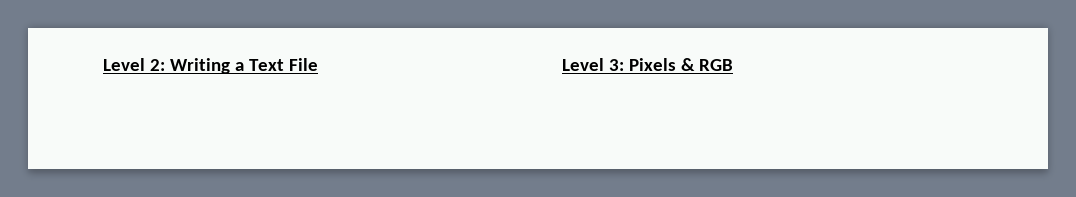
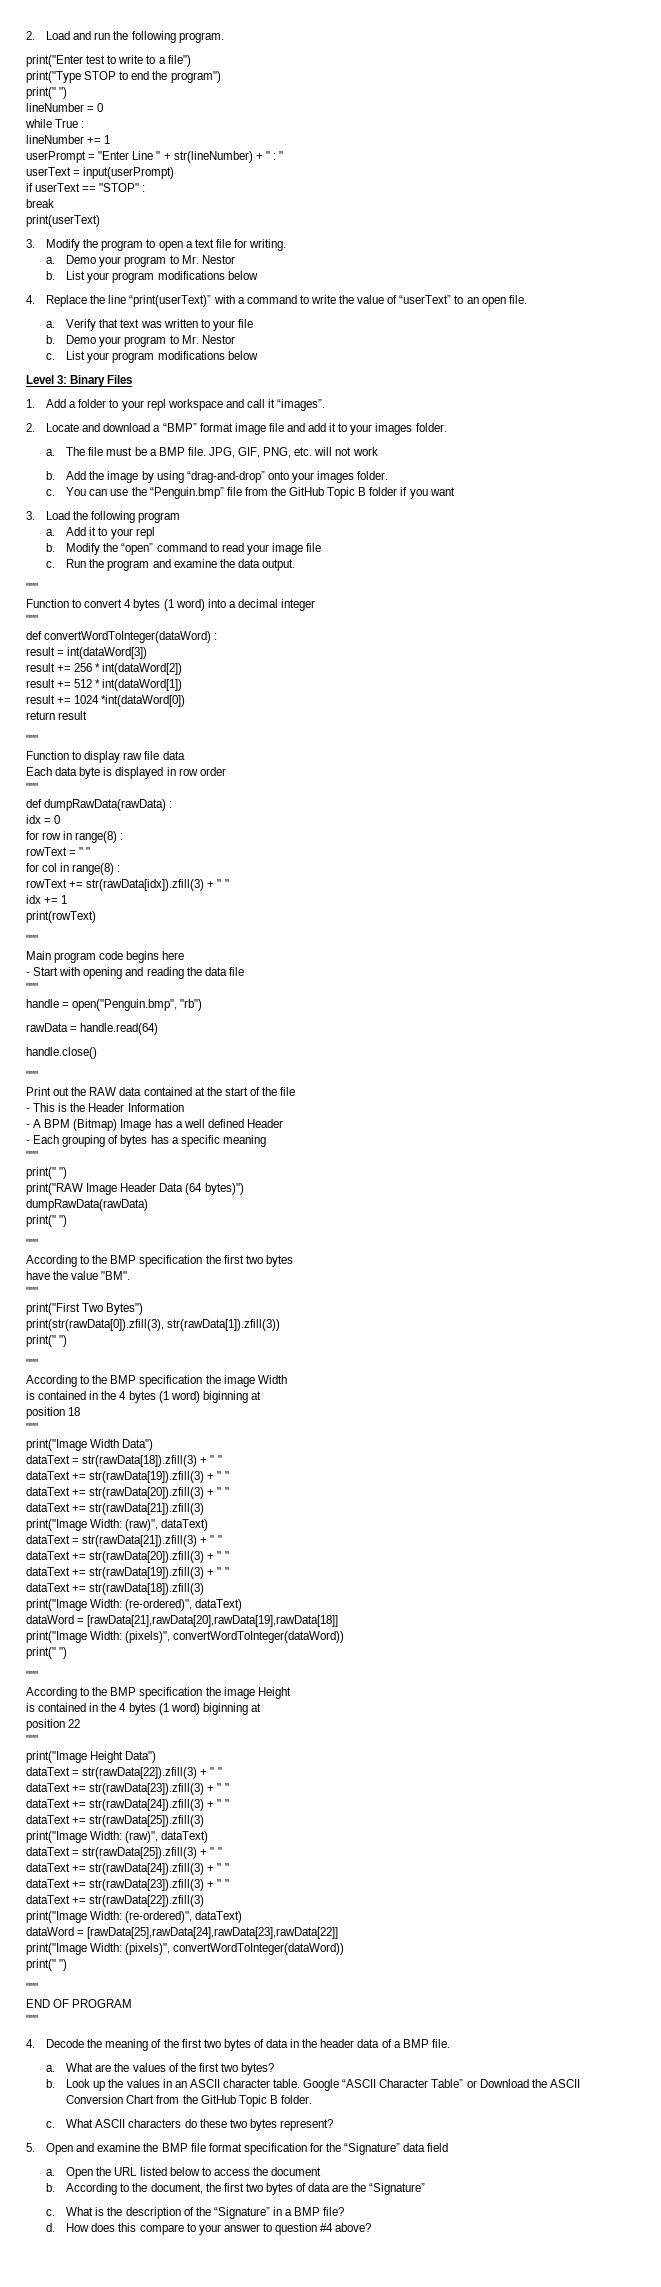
[103,58,318,74] [562,58,733,71] Level 2: Writing a Text File // Level 3: Pixels & RGB -> [26,31,224,43] [26,55,191,67] [26,71,221,83] [26,87,68,99] [26,103,104,112] [25,119,85,128] [26,135,111,144] [26,151,284,163] [26,167,175,179] [26,183,146,192] [26,199,54,208] [26,215,100,227] [26,239,287,251] [46,255,235,267] [46,271,258,283] [26,295,527,307] [46,319,253,331] [46,335,235,347] [46,351,258,363] [26,375,133,387] [26,399,326,411] [26,423,447,435] [46,447,378,458] [46,471,389,483] [46,487,455,499] [26,511,181,523] [46,527,155,539] [46,543,322,555] [46,559,295,571] [26,583,38,592] [26,599,316,611] [26,615,38,624] [26,631,218,643] [26,647,148,659] [26,663,183,675] [26,679,183,691] [26,695,186,707] [26,711,88,720] [26,735,38,744] [26,751,185,763] [26,767,226,779] [26,783,38,792] [26,799,173,811] [26,815,61,824] [26,831,124,843] [26,847,91,856] [26,863,121,875] [26,879,229,891] [26,895,68,904] [26,911,96,923] [26,935,38,944] [26,951,185,963] [26,967,244,979] [26,983,38,992] [26,999,203,1011] [26,1023,159,1035] [26,1047,97,1059] [26,1071,38,1080] [26,1087,296,1096] [26,1103,184,1112] [26,1119,283,1131] [26,1135,266,1147] [26,1151,38,1160] [26,1167,68,1179] [26,1183,244,1195] [26,1199,148,1211] [26,1215,68,1227] [26,1239,38,1248] [26,1255,293,1267] [26,1271,131,1280] [26,1287,38,1296] [26,1303,144,1315] [26,1319,281,1331] [26,1335,68,1347] [26,1359,38,1368] [26,1375,287,1387] [26,1391,261,1403] [26,1407,81,1419] [26,1423,38,1432] [26,1439,154,1451] [26,1455,222,1467] [26,1471,229,1483] [26,1487,229,1499] [26,1503,205,1515] [26,1519,209,1531] [26,1535,222,1547] [26,1551,229,1563] [26,1567,229,1579] [26,1583,205,1595] [26,1599,243,1611] [26,1615,339,1627] [26,1631,345,1643] [26,1647,68,1659] [26,1671,38,1680] [26,1687,291,1699] [26,1703,261,1715] [26,1719,81,1731] [26,1735,38,1744] [26,1751,157,1763] [26,1767,222,1779] [26,1783,229,1795] [26,1799,229,1811] [26,1815,205,1827] [26,1831,209,1843] [26,1847,222,1859] [26,1863,229,1875] [26,1879,229,1891] [26,1895,205,1907] [26,1911,243,1923] [26,1927,339,1939] [26,1943,345,1955] [26,1959,68,1971] [26,1983,38,1992] [26,1999,133,2008] [26,2015,38,2024] [26,2039,450,2051] [46,2063,275,2075] [46,2079,580,2091] [66,2095,312,2107] [46,2119,333,2131] [26,2143,449,2155] [46,2167,322,2179] [46,2183,426,2195] [46,2207,345,2219] [46,2223,372,2235] 2. Load and run the following program. // print("Enter test to write to a file") // print("Type STOP to end the program") // print(" ") // lineNumber = 0 // while True : // lineNumber += 1 // userPrompt = "Enter Line " + str(lineNumber) + " : " // userText = input(userPrompt) // if userText == "STOP" : // break // print(userText) // 3. Modify the program to open a text file for writing. // a. Demo your program to Mr. Nestor // b. List your program modifications below // 4. Replace the line “print(userText)” with a command to write the value of “userText” to an open file. // a. Verify that text was written to your file // b. Demo your program to Mr. Nestor // c. List your program modifications below // Level 3: Binary Files // 1. Add a folder to your repl workspace and call it “images”. // 2. Locate and download a “BMP” format image file and add it to your images folder. // a. The file must be a BMP file. JPG, GIF, PNG, etc. will not work // b. Add the image by using “drag-and-drop” onto your images folder. // c. You can use the “Penguin.bmp” file from the GitHub Topic B folder if you want // 3. Load the following program // a. Add it to your repl // b. Modify the “open” command to read your image file // c. Run the program and examine the data output. // """ // Function to convert 4 bytes (1 word) into a decimal integer // """ // def convertWordToInteger(dataWord) : // result = int(dataWord[3]) // result += 256 * int(dataWord[2]) // result += 512 * int(dataWord[1]) // result += 1024 *int(dataWord[0]) // return result // """ // Function to display raw file data // Each data byte is displayed in row order // """ // def dumpRawData(rawData) : // idx = 0 // for row in range(8) : // rowText = " " // for col in range(8) : // rowText += str(rawData[idx]).zfill(3) + " " // idx += 1 // print(rowText) // """ // Main program code begins here // - Start with opening and reading the data file // """ // handle = open("Penguin.bmp", "rb") // rawData = handle.read(64) // handle.close() // """ // Print out the RAW data contained at the start of the file // - This is the Header Information // - A BPM (Bitmap) Image has a well defined Header // - Each grouping of bytes has a specific meaning // """ // print(" ") // print("RAW Image Header Data (64 bytes)") // dumpRawData(rawData) // print(" ") // """ // According to the BMP specification the first two bytes // have the value "BM". // """ // print("First Two Bytes") // print(str(rawData[0]).zfill(3), str(rawData[1]).zfill(3)) // print(" ") // """ // According to the BMP specification the image Width // is contained in the 4 bytes (1 word) biginning at // position 18 // """ // print("Image Width Data") // dataText = str(rawData[18]).zfill(3) + " " // dataText += str(rawData[19]).zfill(3) + " " // dataText += str(rawData[20]).zfill(3) + " " // dataText += str(rawData[21]).zfill(3) // print("Image Width: (raw)", dataText) // dataText = str(rawData[21]).zfill(3) + " " // dataText += str(rawData[20]).zfill(3) + " " // dataText += str(rawData[19]).zfill(3) + " " // dataText += str(rawData[18]).zfill(3) // print("Image Width: (re-ordered)", dataText) // dataWord = [rawData[21],rawData[20],rawData[19],rawData[18]] // print("Image Width: (pixels)", convertWordToInteger(dataWord)) // print(" ") // """ // According to the BMP specification the image Height // is contained in the 4 bytes (1 word) biginning at // position 22 // """ // print("Image Height Data") // dataText = str(rawData[22]).zfill(3) + " " // dataText += str(rawData[23]).zfill(3) + " " // dataText += str(rawData[24]).zfill(3) + " " // dataText += str(rawData[25]).zfill(3) // print("Image Width: (raw)", dataText) // dataText = str(rawData[25]).zfill(3) + " " // dataText += str(rawData[24]).zfill(3) + " " // dataText += str(rawData[23]).zfill(3) + " " // dataText += str(rawData[22]).zfill(3) // print("Image Width: (re-ordered)", dataText) // dataWord = [rawData[25],rawData[24],rawData[23],rawData[22]] // print("Image Width: (pixels)", convertWordToInteger(dataWord)) // print(" ") // """ // END OF PROGRAM // """ // 4. Decode the meaning of the first two bytes of data in the header data of a BMP file. // a. What are the values of the first two bytes? // b. Look up the values in an ASCII character table. Google “ASCII Character Table” or Download the ASCII Conversion Chart from the GitHub Topic B folder. // c. What ASCII characters do these two bytes represent? // 5. Open and examine the BMP file format specification for the “Signature” data field // a. Open the URL listed below to access the document // b. According to the document, the first two bytes of data are the “Signature” // c. What is the description of the “Signature” in a BMP file? // d. How does this compare to your answer to question #4 above?

